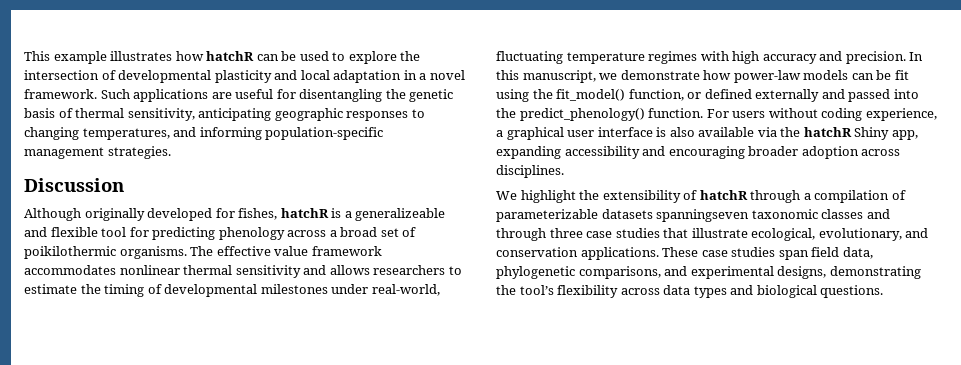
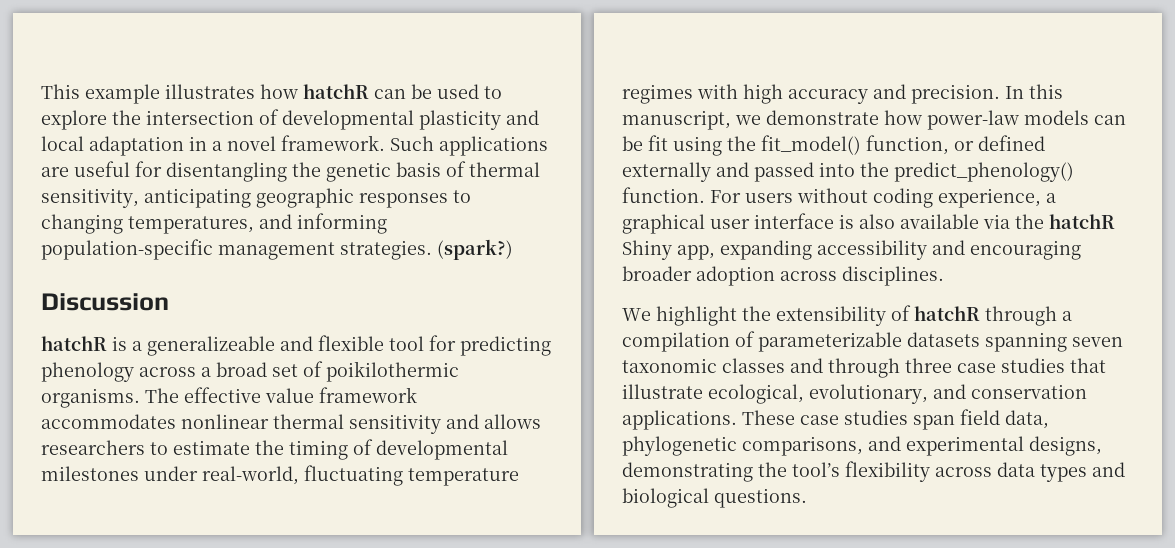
(171, 152) none -> [437,239,513,260] (spark?)
[24,208,278,221] Although originally developed for fishes, -> (169, 302) none
[656,209,750,222] spanningseven -> [985,332,1123,352] spanning seven

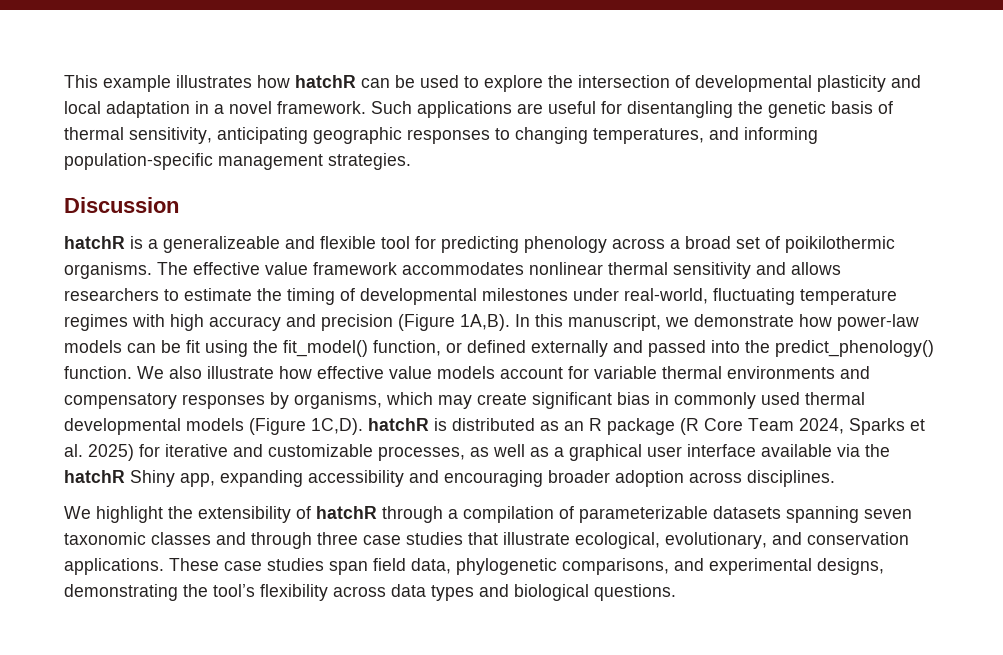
[437,239,513,260] (spark?) -> (411, 161) none
[911,84,1000,104] precision. -> [321,314,510,331] precision (Figure 1A,B).
[710,188,1041,208] For users without coding experience, -> [137,366,870,379] [64,392,865,409] [64,418,925,435] [64,444,549,461] We also illustrate how effective value models account for variable thermal environments and compensatory responses by organisms, which may create significant bias in commonly used thermal developmental models (Figure 1C,D). hatchR is distributed as an R package (R Core Team 2024, Sparks et al. 2025) for iterative and customizable processes, as well as
[839,214,895,229] is also -> (756, 450) none

